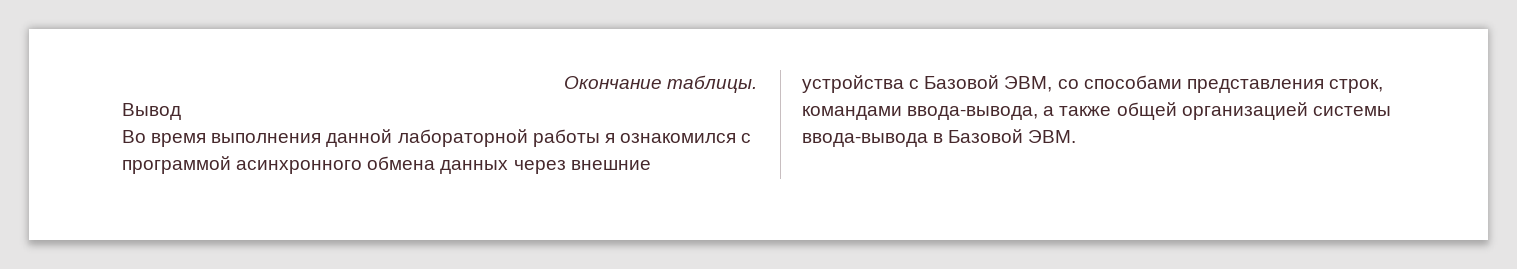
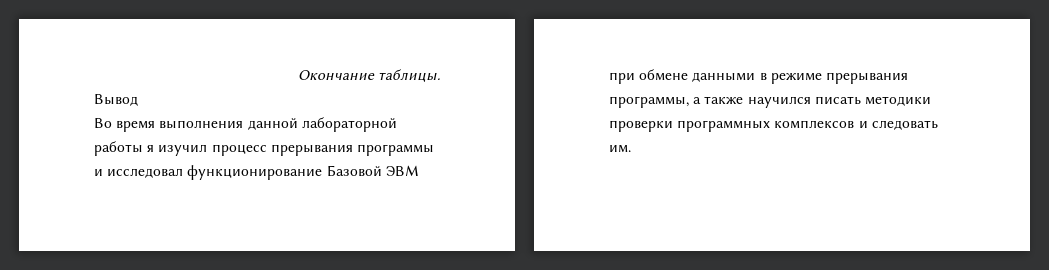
[619,133,752,143] [122,156,651,174] [802,75,1383,93] [802,102,1391,120] [802,129,1077,147] ознакомился с программой асинхронного обмена данных через внешние устройства с Базовой ЭВМ, со способами представления строк, командами ввода-вывода, а также общей организацией системы ввода-вывода в Базовой ЭВМ. -> [158,144,434,156] [94,165,419,180] [609,69,908,84] [609,96,931,108] [609,120,938,132] [609,145,631,153] изучил процесс прерывания программы и исследовал функционирование Базовой ЭВМ при обмене данными в режиме прерывания программы, а также научился писать методики проверки программных комплексов и следовать им.

